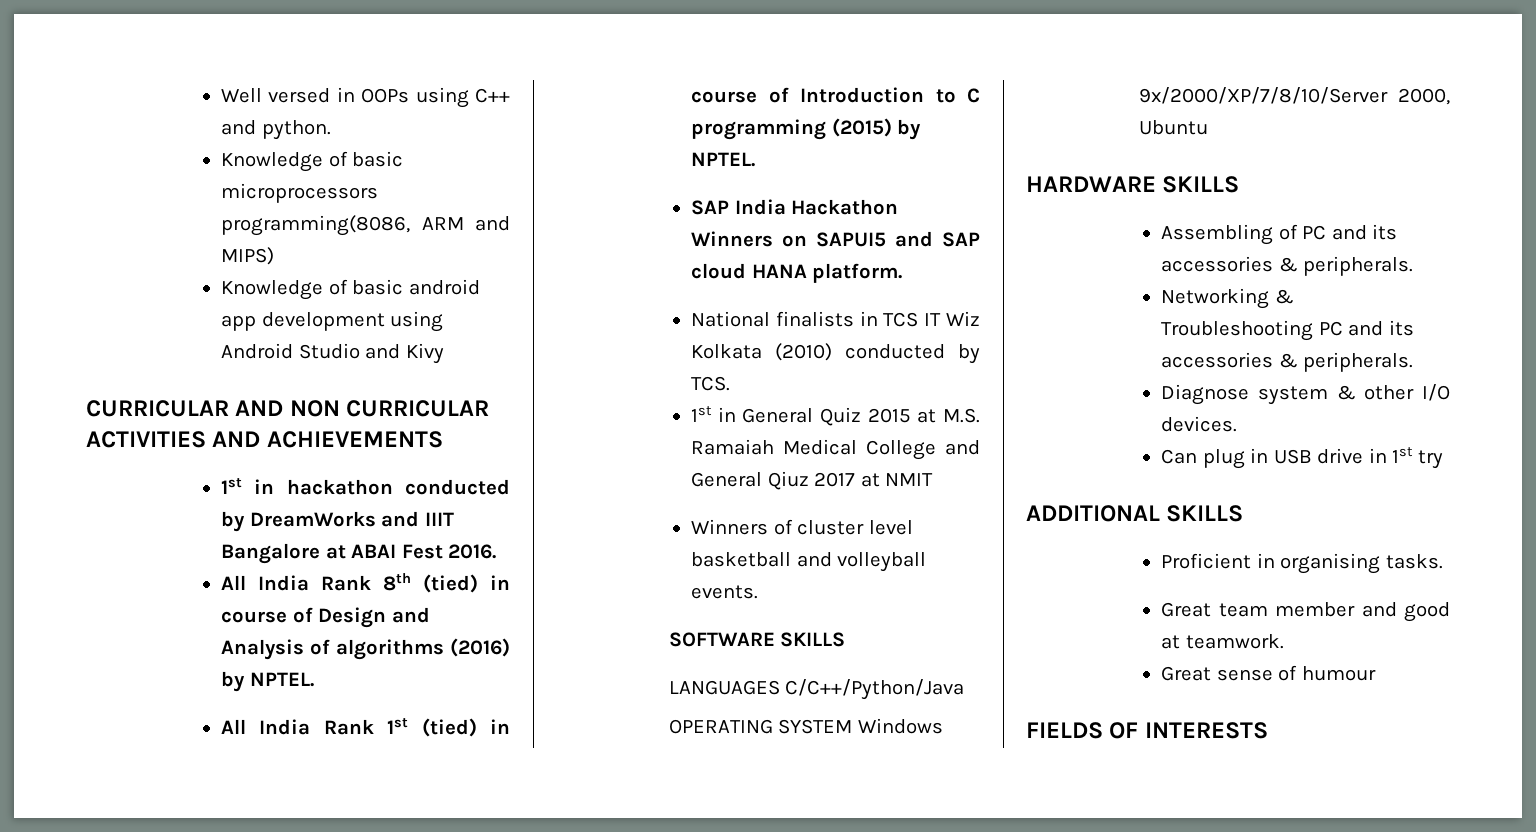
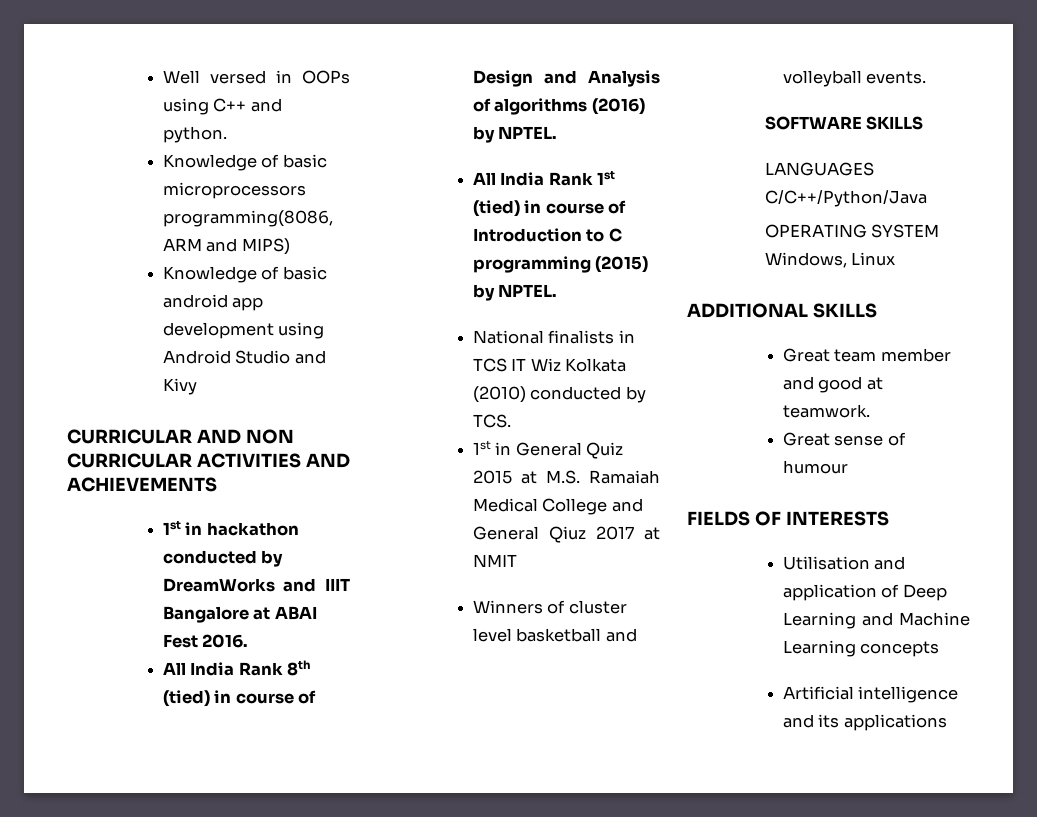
[691,199,899,215] [691,231,980,247] [691,263,903,283] // SAP India Hackathon Winners on SAPUI5 and SAP cloud HANA platform. -> (558, 290) none
[857,718,943,734] [1138,87,1450,105] [1138,120,1208,135] [1026,176,1240,193] [1161,224,1398,245] [1161,256,1414,276] [1161,288,1294,309] [1161,320,1414,341] [1161,352,1414,372] [1161,384,1450,405] [1161,416,1238,432] [1161,447,1443,469] [1026,505,1244,522] [1161,553,1443,574] Windows 9x/2000/XP/7/8/10/Server 2000, Ubuntu // HARDWARE SKILLS // Assembling of PC and its accessories & peripherals. // Networking & Troubleshooting PC and its accessories & peripherals. // Diagnose system & other I/O devices. // Can plug in USB drive in 1st try // ADDITIONAL SKILLS // Proficient in organising tasks. -> [764,252,896,268] [687,303,877,318] Windows, Linux // ADDITIONAL SKILLS
(1268, 730) none -> [782,556,906,570] [782,584,947,601] [782,612,970,629] [782,640,940,657] [782,686,959,703] [782,714,947,731] // Utilisation and application of Deep Learning and Machine Learning concepts // Artificial intelligence and its applications

